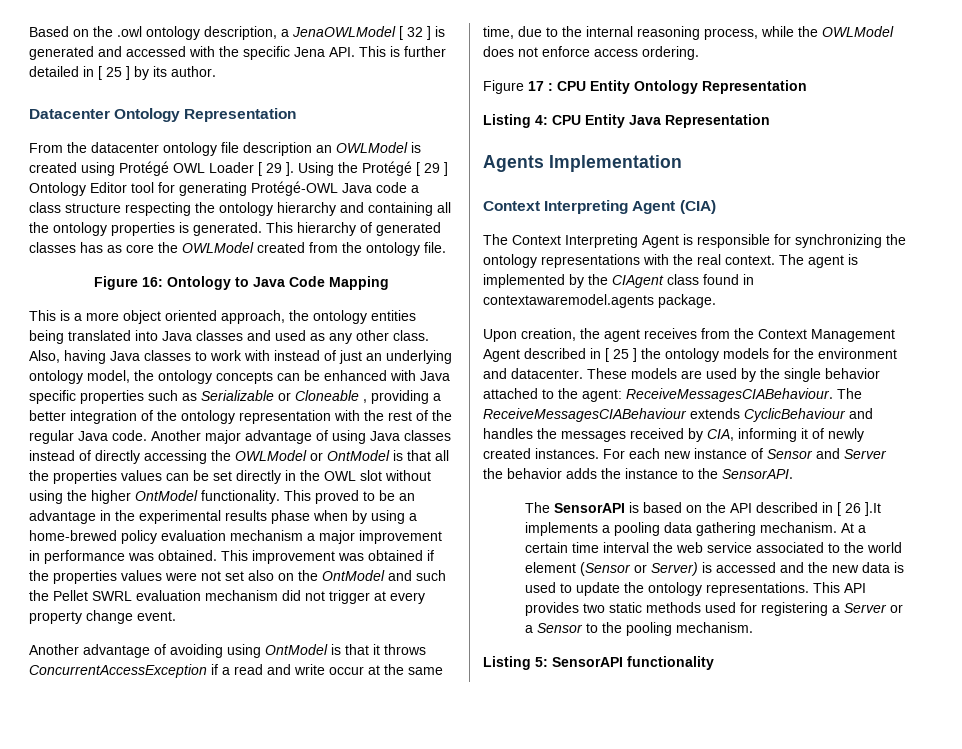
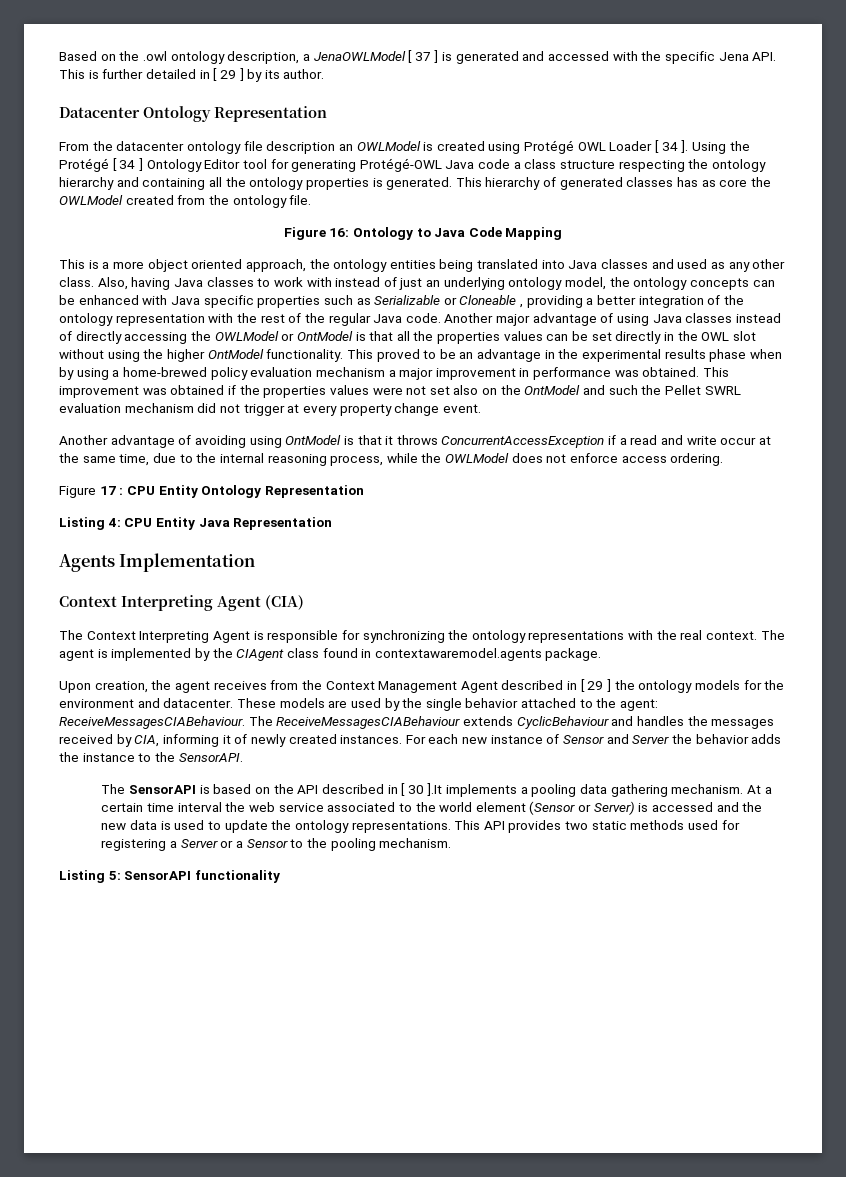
[407,27,423,37] 32 -> [414,52,431,61] 37
[106,67,122,77] 25 -> [219,70,236,79] 29
[266,163,282,173] 29 -> [661,142,678,151] 34
[424,163,440,173] 29 -> [119,160,136,169] 34
[613,349,629,359] 25 -> [587,681,604,690] 29
[844,503,861,513] 26 -> [407,785,424,794] 30

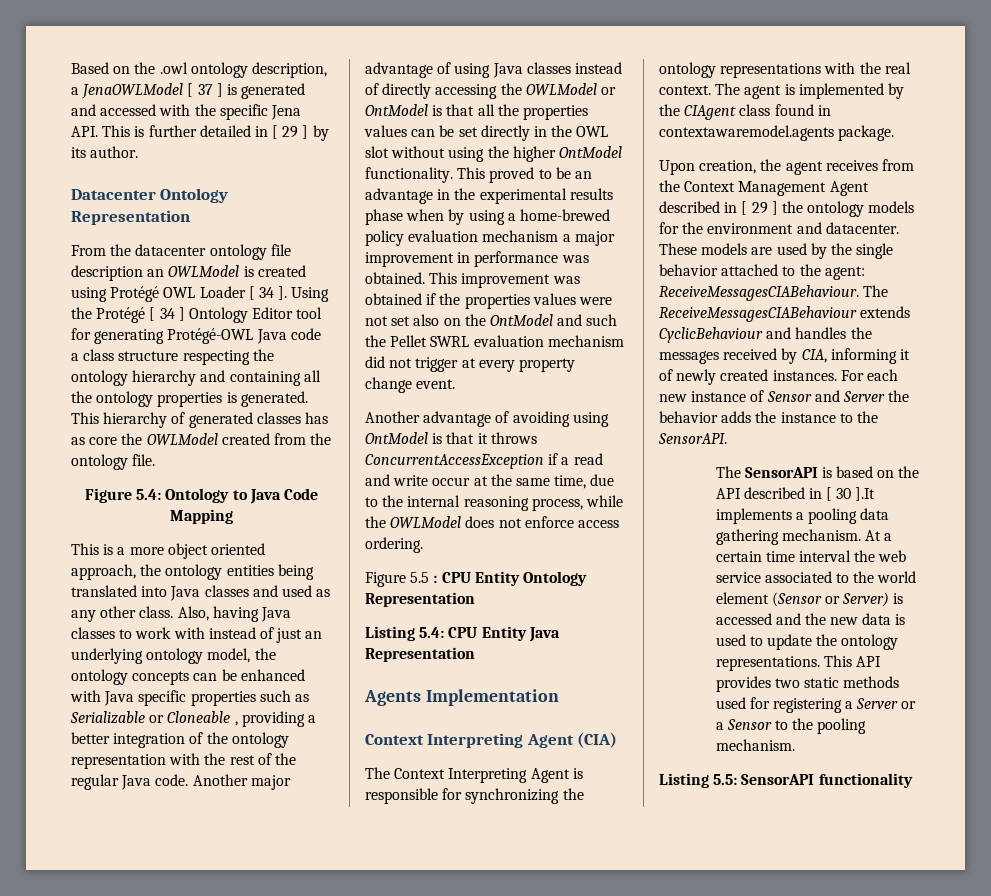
[329,228,350,237] 16: -> [136,489,162,500] 5.4:
[99,486,116,495] 17 -> [410,572,430,583] 5.5
[107,518,121,527] 4: -> [419,627,445,638] 5.4:
[108,871,121,880] 5: -> [713,774,738,785] 5.5:

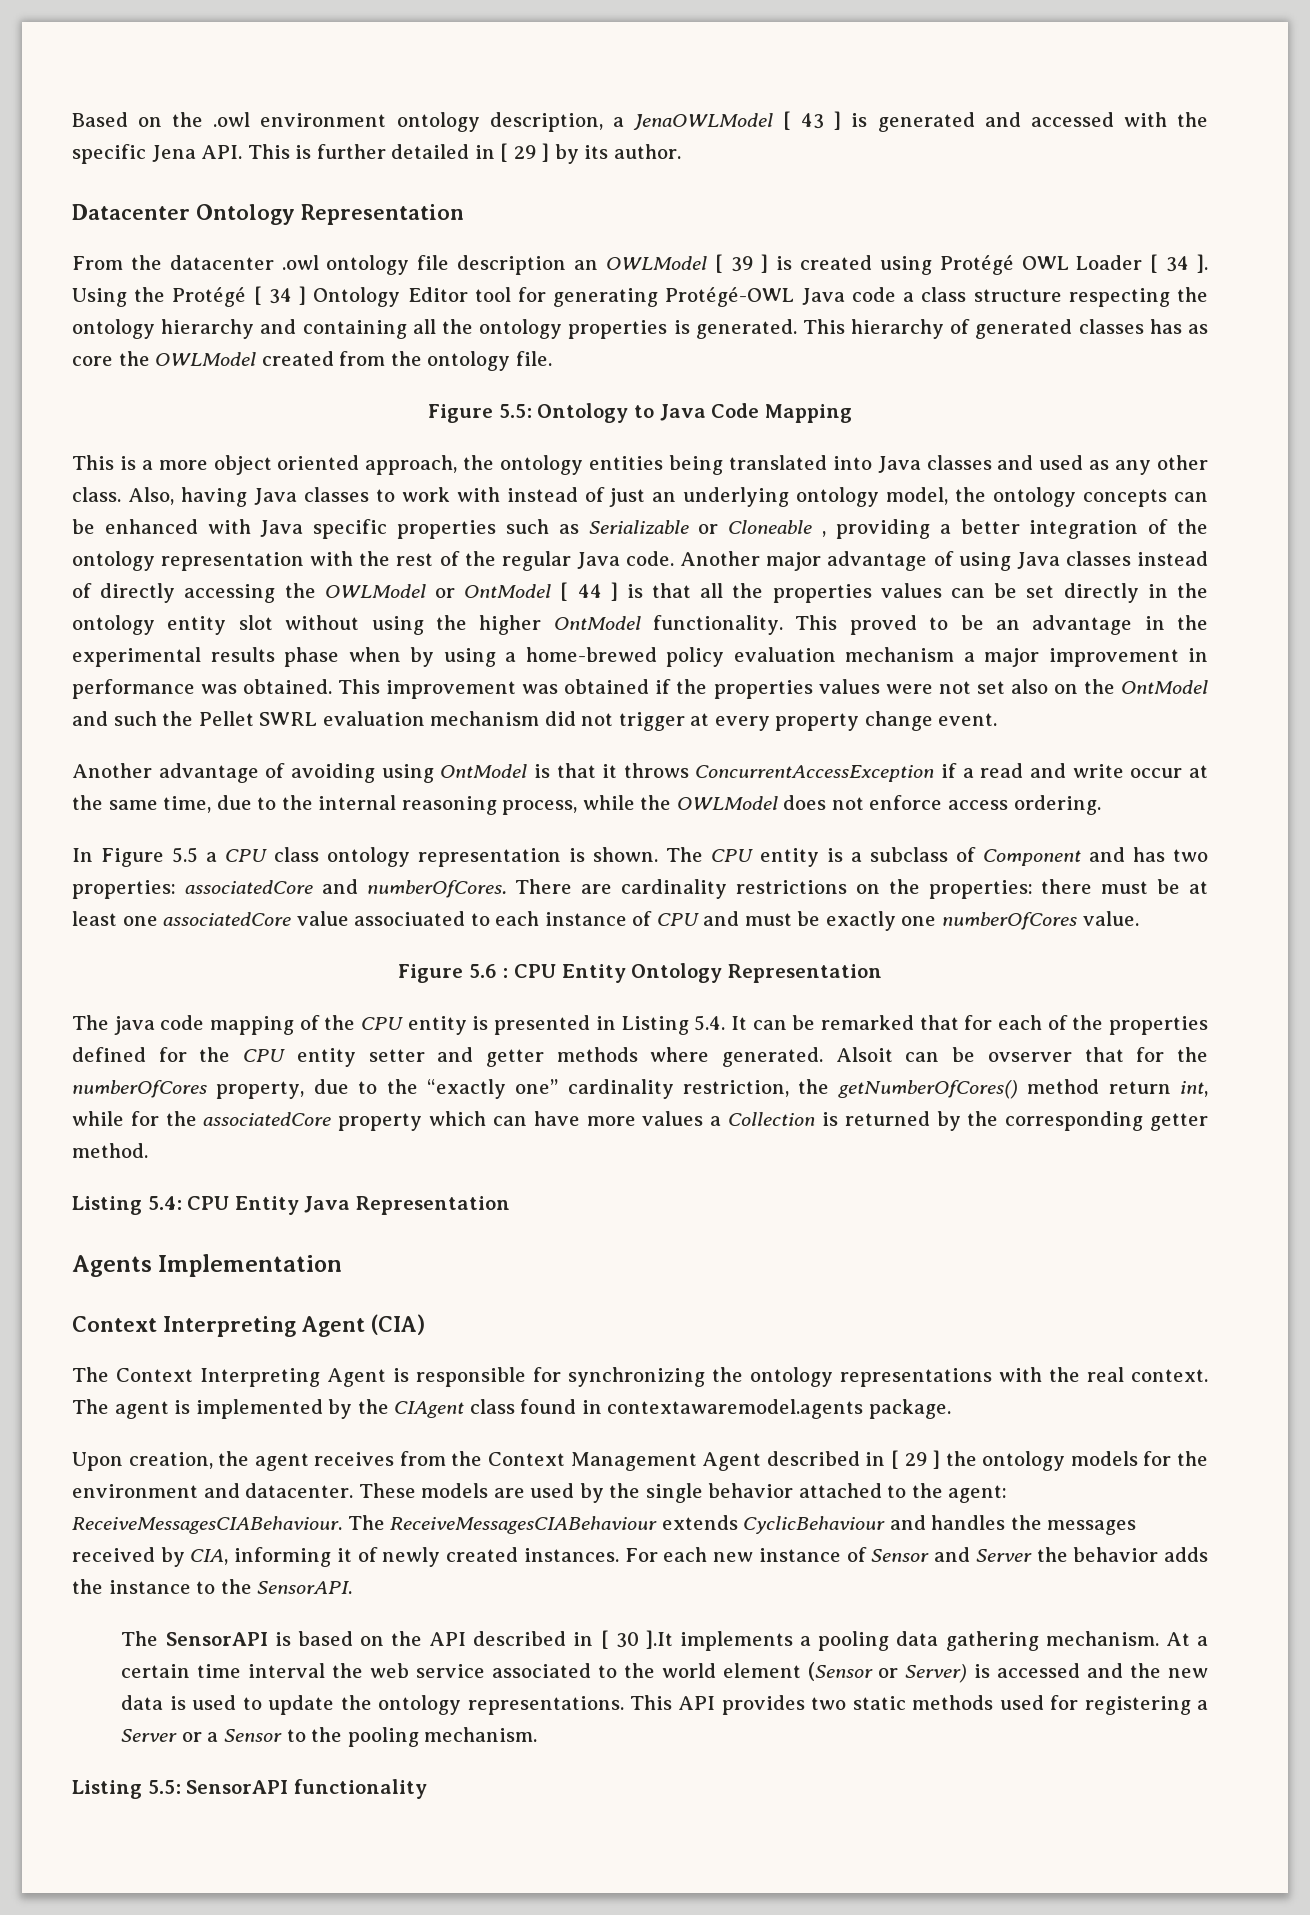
(188, 68) none -> [260,113,387,127] environment
[197,84,213,95] 37 -> [801,113,825,129] 43
(207, 250) none -> [281,255,319,270] .owl
(240, 271) none -> [714,254,769,273] [ 39 ]
[136,489,162,500] 5.4: -> [498,404,532,418] 5.5:
(428, 110) none -> [560,582,618,601] [ 44 ]
[576,126,609,137] OWL -> [72,615,227,635] ontology entity
(423, 545) none -> [72,848,93,862] In
(430, 577) none -> [206,847,1208,867] [72,879,1209,899] [72,911,1139,931] [398,964,497,983] a CPU class ontology representation is shown. The CPU entity is a subclass of Component and has two properties: associatedCore and numberOfCores. There are cardinality restrictions on the properties: there must be at least one associatedCore value associuated to each instance of CPU and must be exactly one numberOfCores value. // Figure 5.6
(475, 599) none -> [72,1015,1208,1035] [72,1047,1209,1067] [72,1079,1209,1099] [72,1111,1209,1131] [72,1143,148,1158] // The java code mapping of the CPU entity is presented in Listing 5.4. It can be remarked that for each of the properties defined for the CPU entity setter and getter methods where generated. Alsoit can be ovserver that for the numberOfCores property, due to the “exactly one” cardinality restriction, the getNumberOfCores() method return int, while for the associatedCore property which can have more values a Collection is returned by the corresponding getter method.

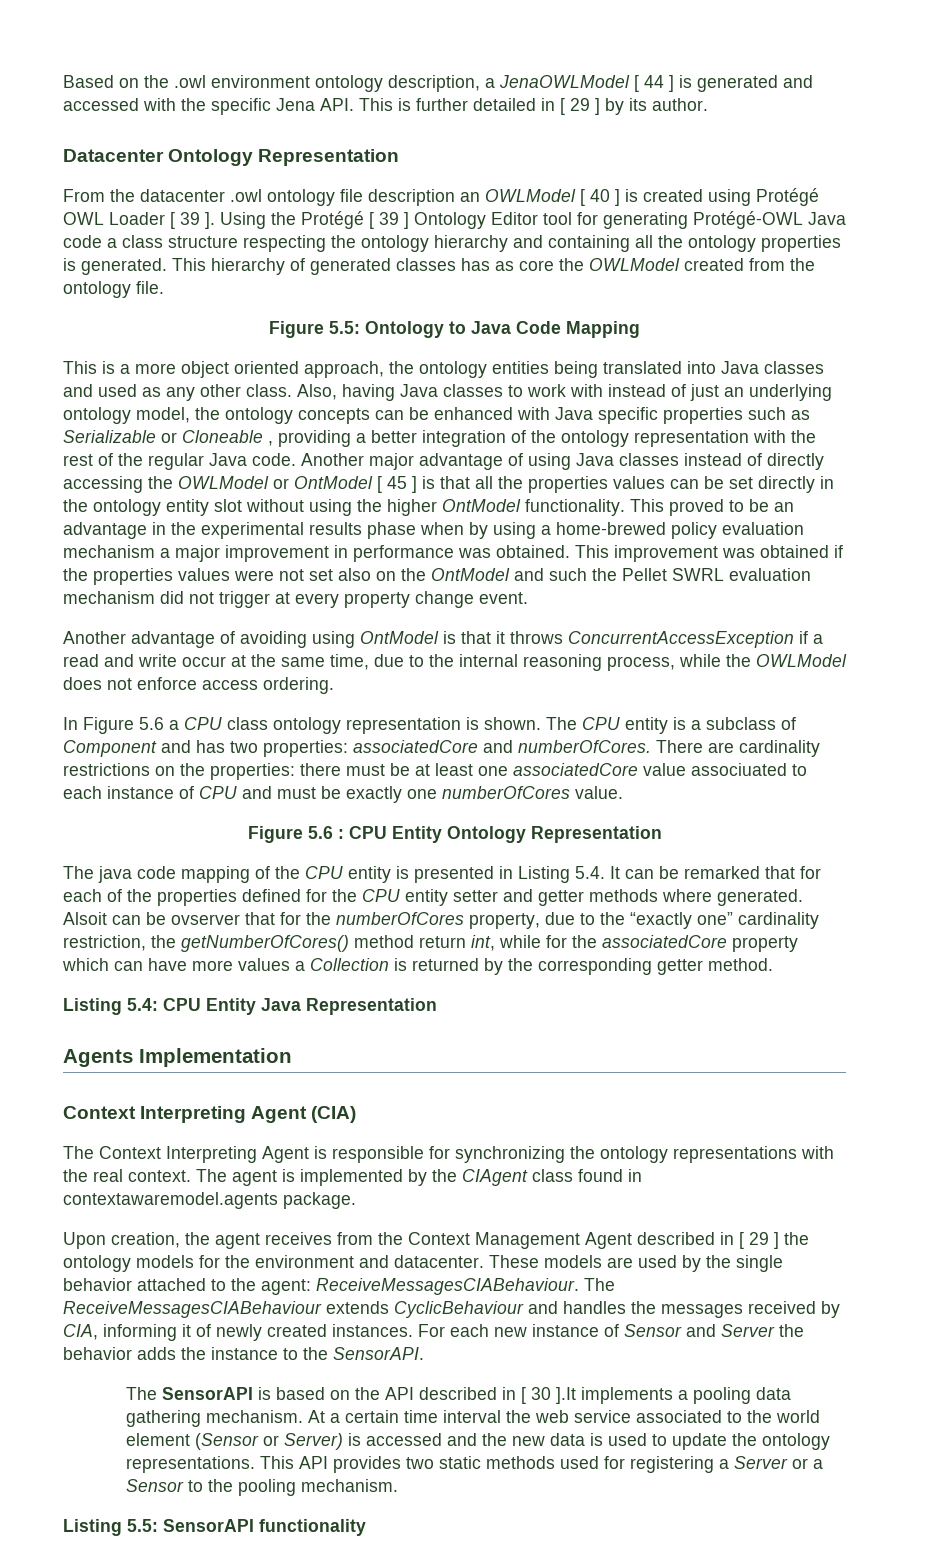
[801,113,825,129] 43 -> [644,75,664,88] 44
[730,256,754,272] 39 -> [590,189,610,202] 40
[1166,256,1190,272] 34 -> [180,212,200,225] 39
[268,288,292,304] 34 -> [379,212,399,225] 39
[577,584,602,598] 44 -> [387,476,407,489] 45
[172,847,198,863] 5.5 -> [139,717,164,730] 5.6

